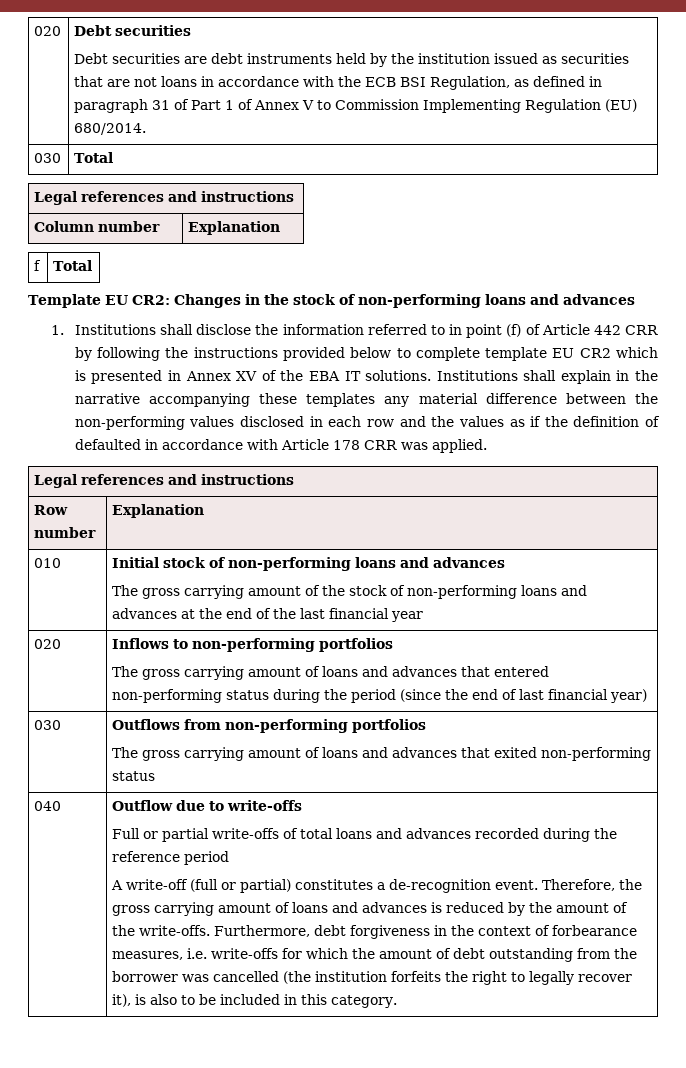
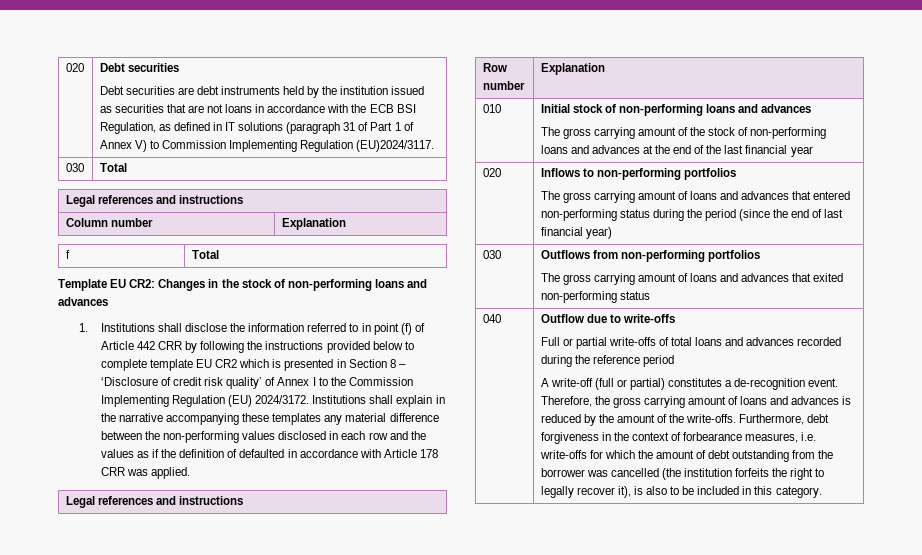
[74,99,149,113] paragraph -> [224,122,341,134] IT solutions (paragraph
[302,100,315,110] V -> [134,140,147,152] V)
[605,99,638,112] [74,123,147,135] (EU) 680/2014. -> [356,140,435,152] (EU)2024/3117.
[185,370,432,381] Annex XV of the EBA IT solutions. -> [348,359,406,368] [100,377,413,389] [100,395,310,407] Section 8 – ‘Disclosure of credit risk quality’ of Annex I to the Commission Implementing Regulation (EU) 2024/3172.

